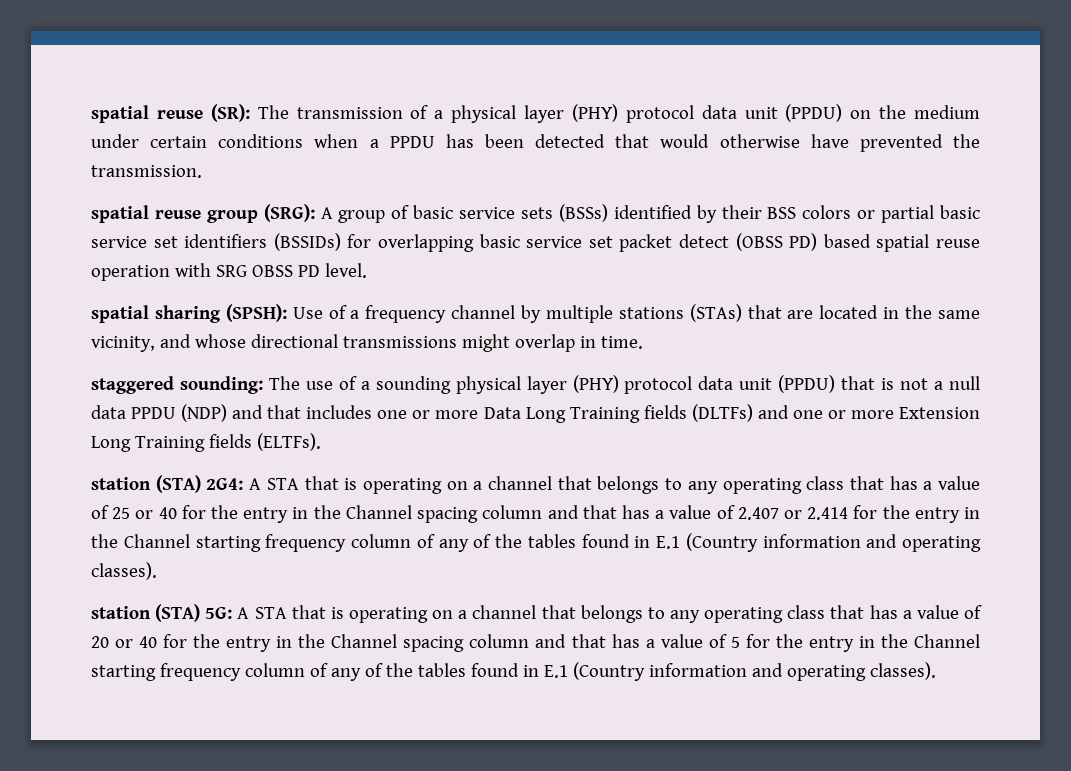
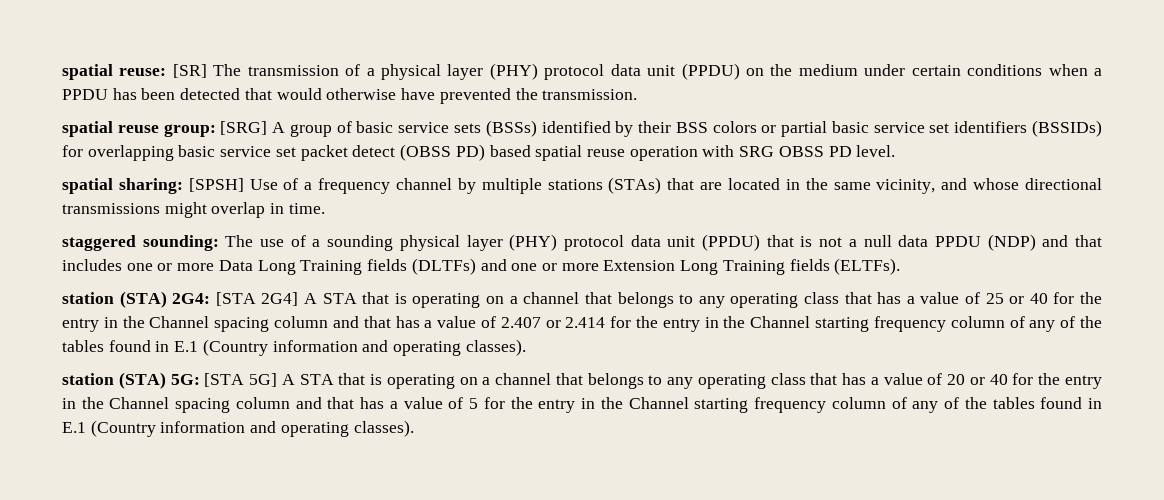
[91,104,250,123] spatial reuse (SR): -> [62,64,207,80] spatial reuse: [SR]
[206,204,315,223] group (SRG): -> [163,121,268,137] group: [SRG]
[154,304,287,323] sharing (SPSH): -> [118,178,244,194] sharing: [SPSH]
(244, 484) none -> [215,292,299,306] [STA 2G4]
(233, 613) none -> [204,373,278,387] [STA 5G]

